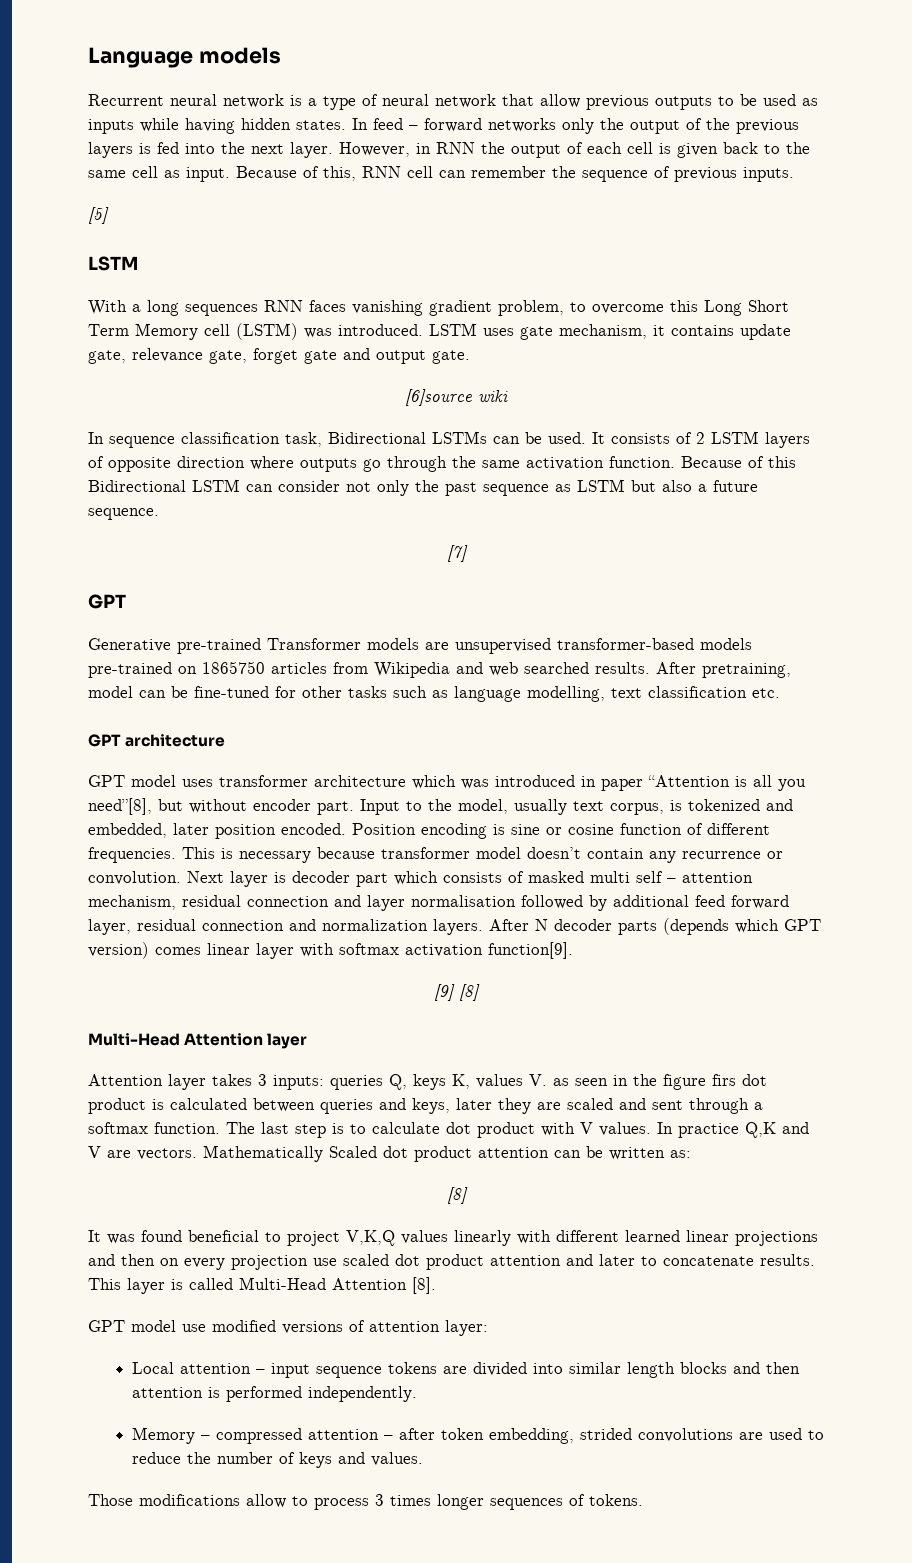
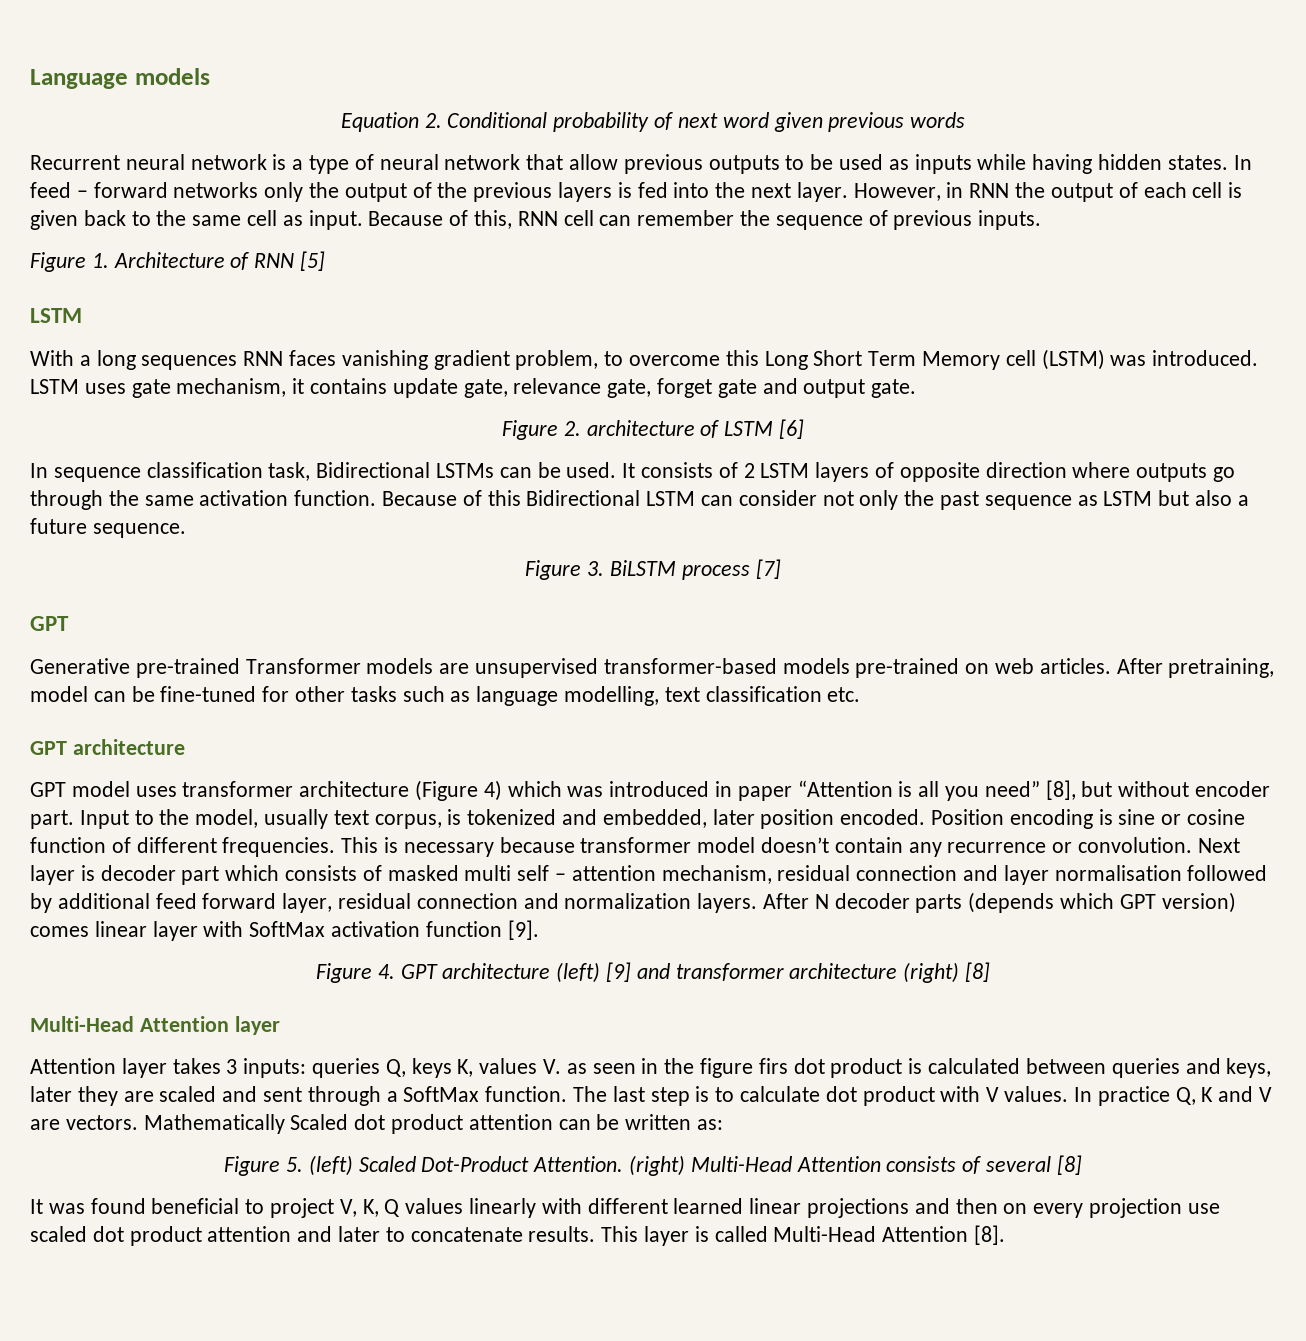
(281, 55) none -> [340,112,966,132] // Equation 2. Conditional probability of next word given previous words
(794, 174) none -> [30,252,295,272] Figure 1. Architecture of RNN
[405,389,508,406] [6]source wiki -> [501,419,805,440] Figure 2. architecture of LSTM [6]
(159, 514) none -> [525,560,750,580] Figure 3. BiLSTM process
[202,661,650,678] 1865750 articles from Wikipedia and web searched results. -> [995,658,1111,674] web articles.
(406, 781) none -> [415,780,502,801] (Figure 4)
[88,798,152,815] need”[8], -> [984,780,1076,800] need” [8],
[339,942,573,959] [434,984,455,1001] softmax activation function[9]. // [9] -> [249,920,539,940] [315,962,960,983] SoftMax activation function [9]. // Figure 4. GPT architecture (left) [9] and transformer architecture (right)
[88,1122,148,1134] softmax -> [403,1086,480,1102] SoftMax
[745,1122,776,1138] Q,K -> [1175,1087,1214,1105] Q, K
(691, 1154) none -> [224,1155,1052,1176] Figure 5. (left) Scaled Dot-Product Attention. (right) Multi-Head Attention consists of several
[346,1230,395,1246] V,K,Q -> [339,1199,401,1217] V, K, Q
[88,1320,488,1336] [131,1362,800,1378] [131,1386,417,1402] [131,1427,824,1444] [131,1452,423,1468] [88,1494,643,1510] // GPT model use modified versions of attention layer: // Local attention – input sequence tokens are divided into similar length blocks and then attention is performed independently. // Memory – compressed attention – after token embedding, strided convolutions are used to reduce the number of keys and values. // Those modifications allow to process 3 times longer sequences of tokens. -> (1006, 1235) none

